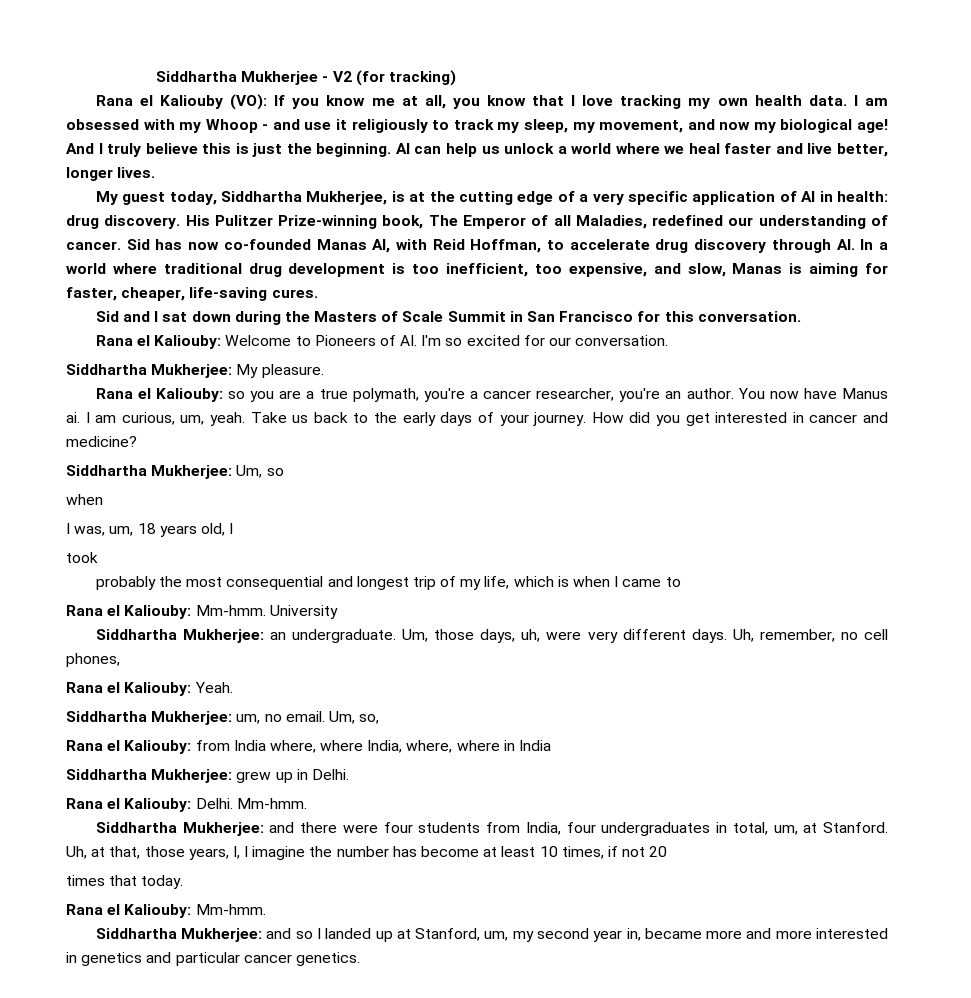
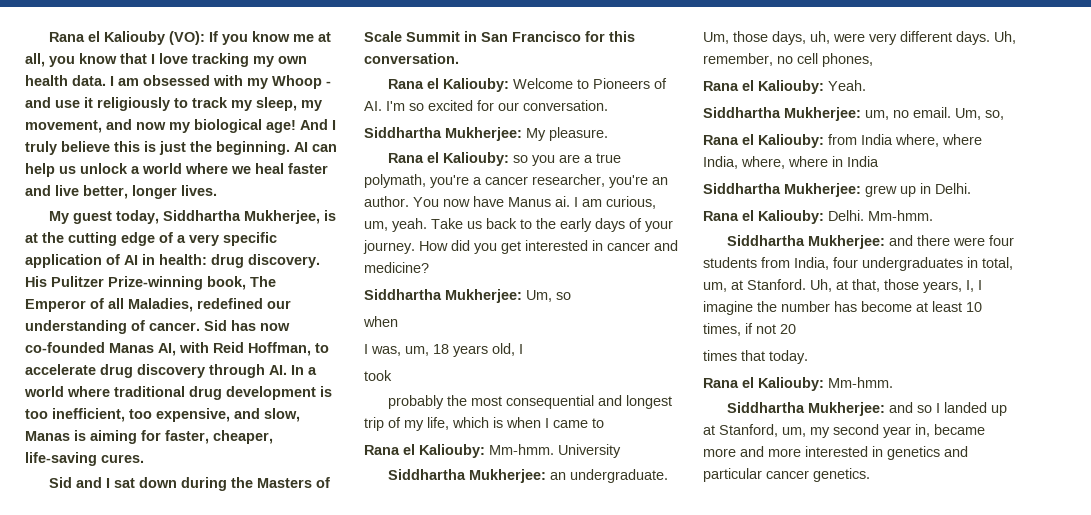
[155,70,456,86] Siddhartha Mukherjee - V2 (for tracking) // -> (49, 37) none

